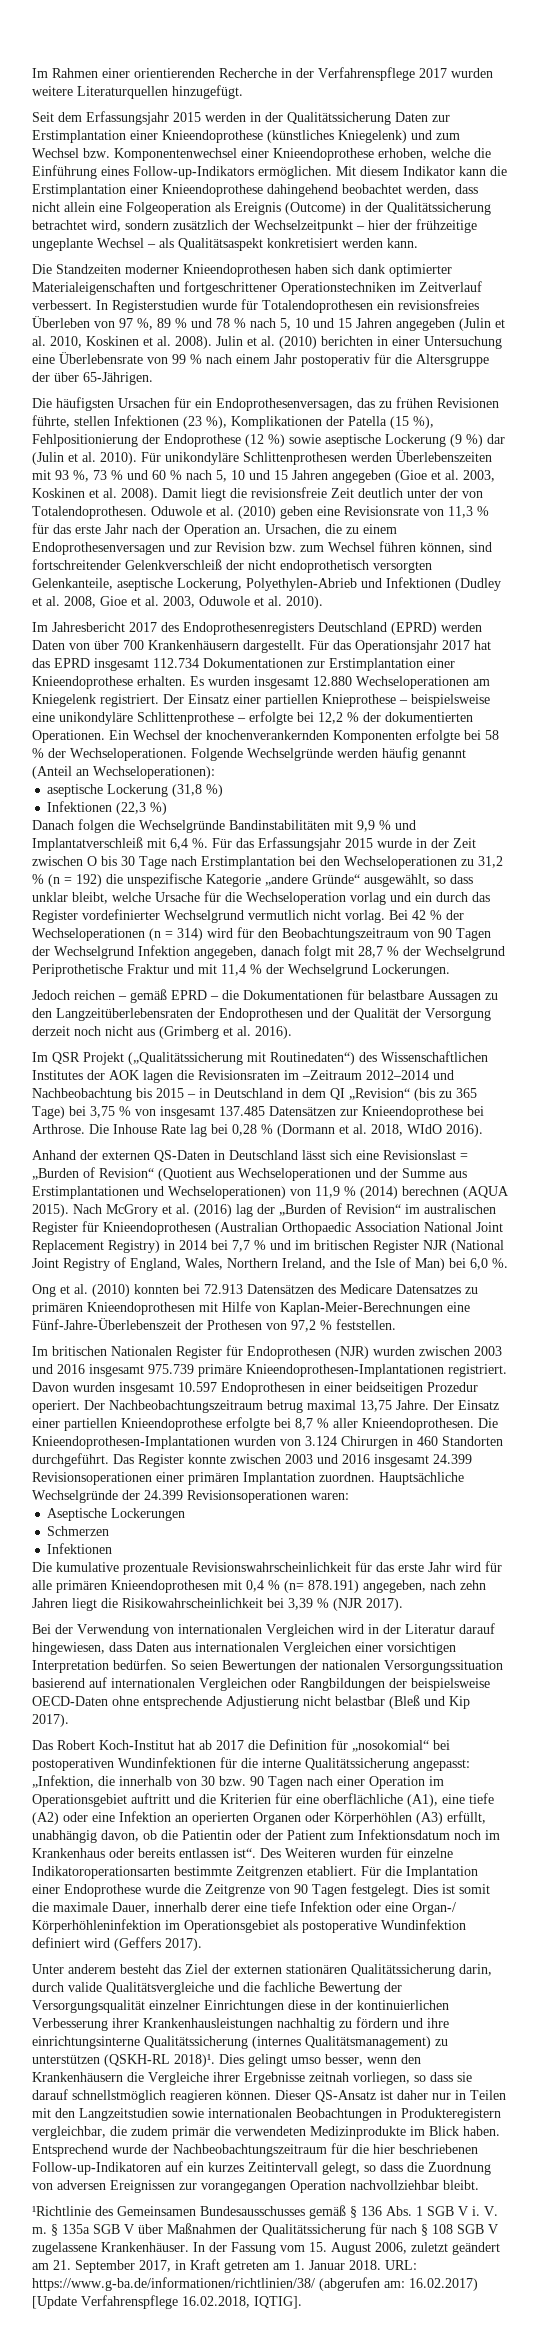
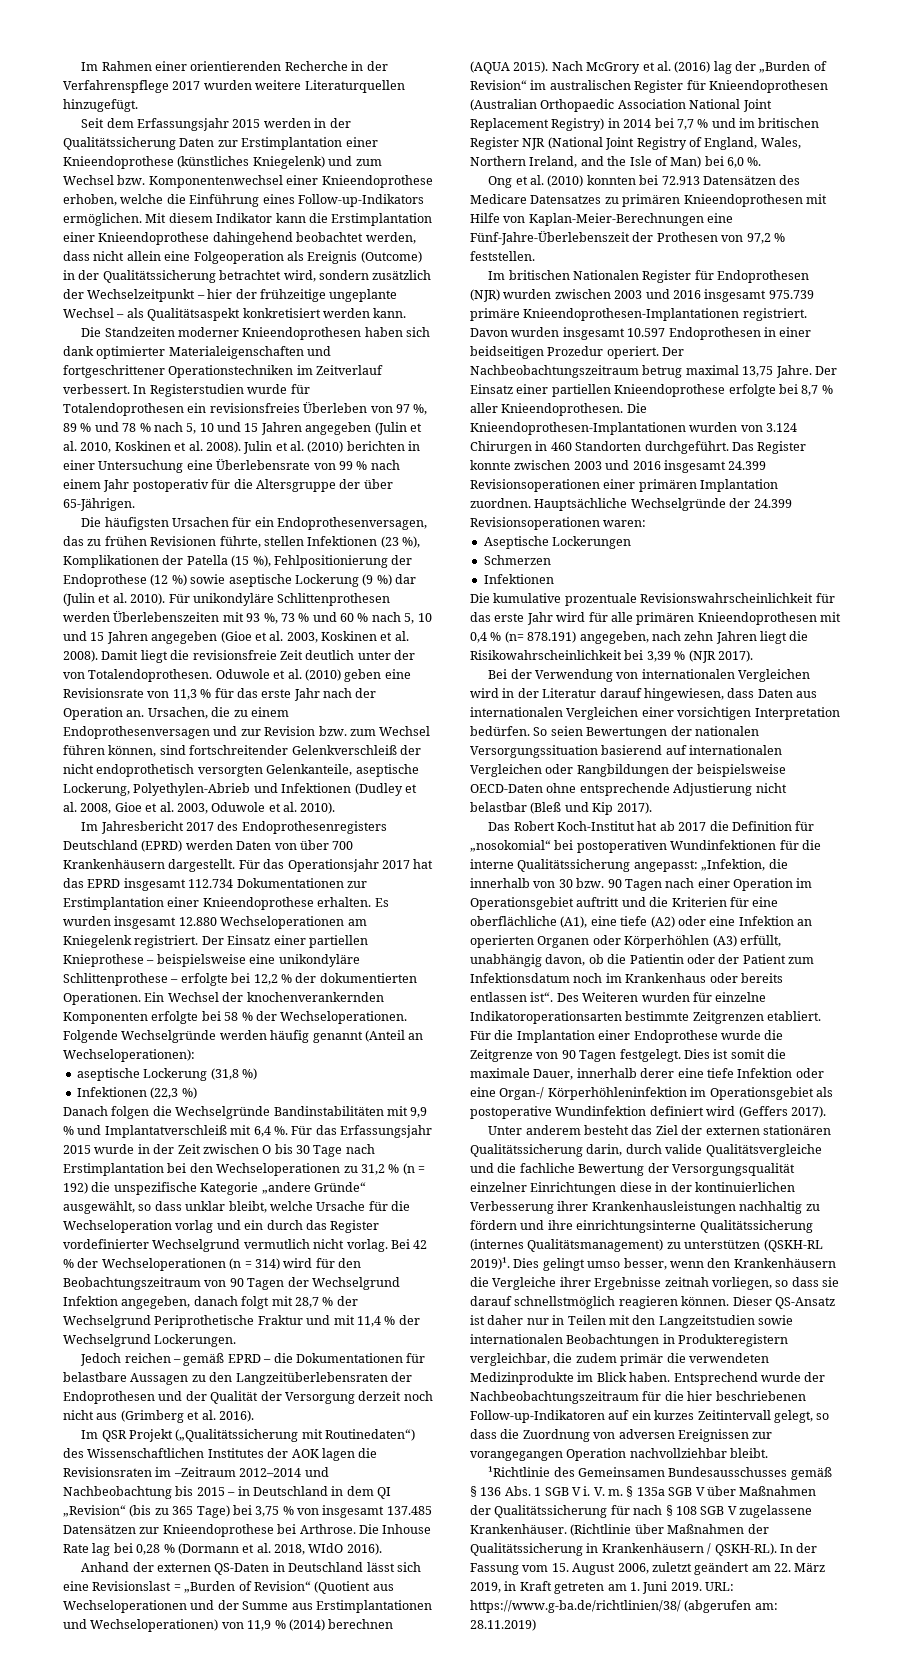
[174,2054,215,2067] 2018)¹. -> [470,1257,510,1270] 2019)¹.
(189, 2247) none -> [570,1524,769,1536] [470,1543,777,1556] (Richtlinie über Maßnahmen der Qualitätssicherung in Krankenhäusern / QSKH-RL).
[53,2260,171,2273] 21. September 2017, -> [774,1563,826,1572] [470,1582,501,1593] 22. März 2019,
[309,2260,417,2270] [32,2277,478,2291] [32,2295,302,2309] Januar 2018. URL: https://www.g-ba.de/informationen/richtlinien/38/ (abgerufen am: 16.02.2017) [Update Verfahrenspflege 16.02.2018, IQTIG]. -> [642,1581,734,1594] [470,1600,778,1613] [470,1619,536,1631] Juni 2019. URL: https://www.g-ba.de/richtlinien/38/ (abgerufen am: 28.11.2019)

